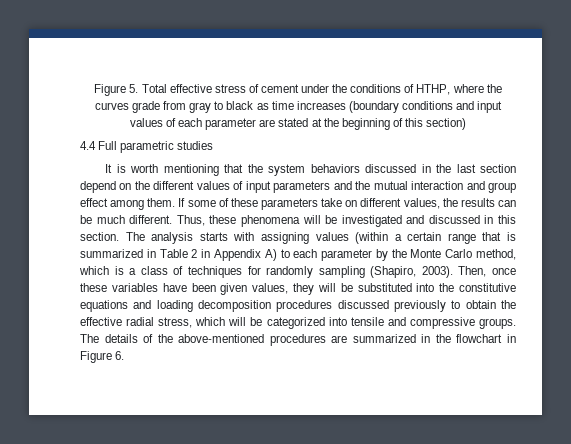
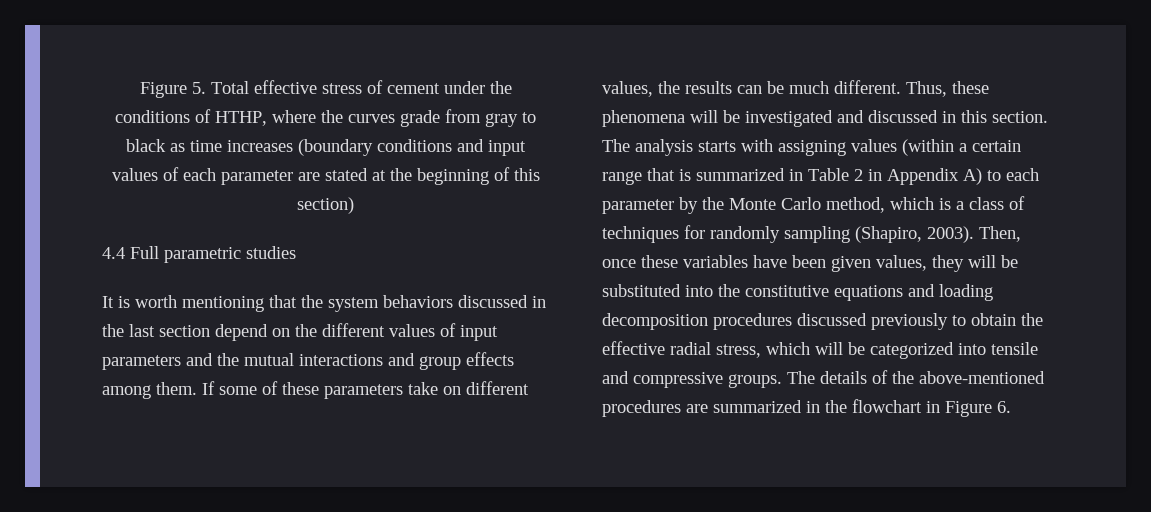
[411,181,464,190] interaction -> [299,354,383,366] interactions
[80,198,108,207] effect -> [466,352,514,366] effects

